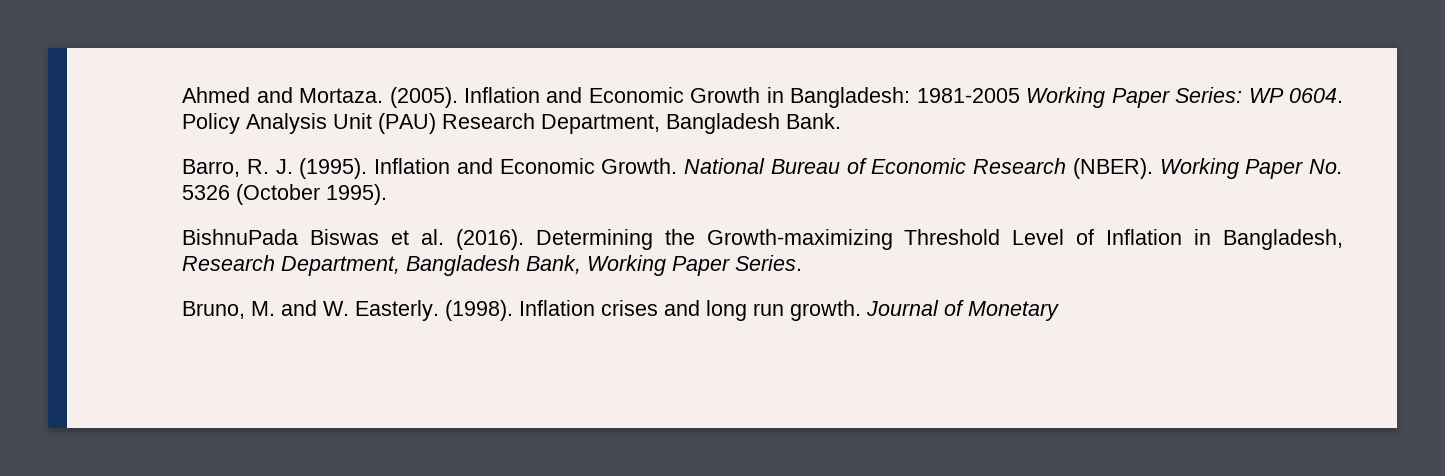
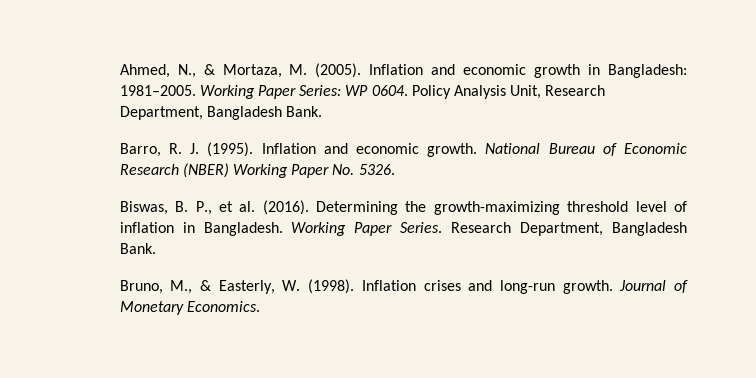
[182,87,384,103] Ahmed and Mortaza. -> [119,64,308,78] Ahmed, N., & Mortaza, M.
[588,87,761,103] Economic Growth -> [463,64,581,78] economic growth
[916,88,1020,103] 1981-2005 -> [119,85,196,96] 1981–2005.
[333,113,437,134] Unit (PAU) -> [510,85,542,99] Unit,
[499,158,678,174] Economic Growth. -> [355,143,478,157] economic growth.
[1072,158,1153,179] (NBER). -> [182,163,229,178] (NBER)
[182,184,388,205] [182,229,380,245] 5326 (October 1995). // BishnuPada Biswas -> [358,164,395,175] [119,201,212,215] 5326. // Biswas, B. P.,
[706,229,1344,250] [182,255,803,276] [182,300,440,321] Growth-maximizing Threshold Level of Inflation in Bangladesh, Research Department, Bangladesh Bank, Working Paper Series. // Bruno, M. and W. Easterly. -> [433,201,687,215] [119,222,687,236] [119,243,156,254] [119,280,301,294] growth-maximizing threshold level of inflation in Bangladesh. Working Paper Series. Research Department, Bangladesh Bank. // Bruno, M., & Easterly, W.
[706,300,785,321] long run -> [499,280,555,294] long-run
(1060, 311) none -> [186,301,260,312] Economics.

